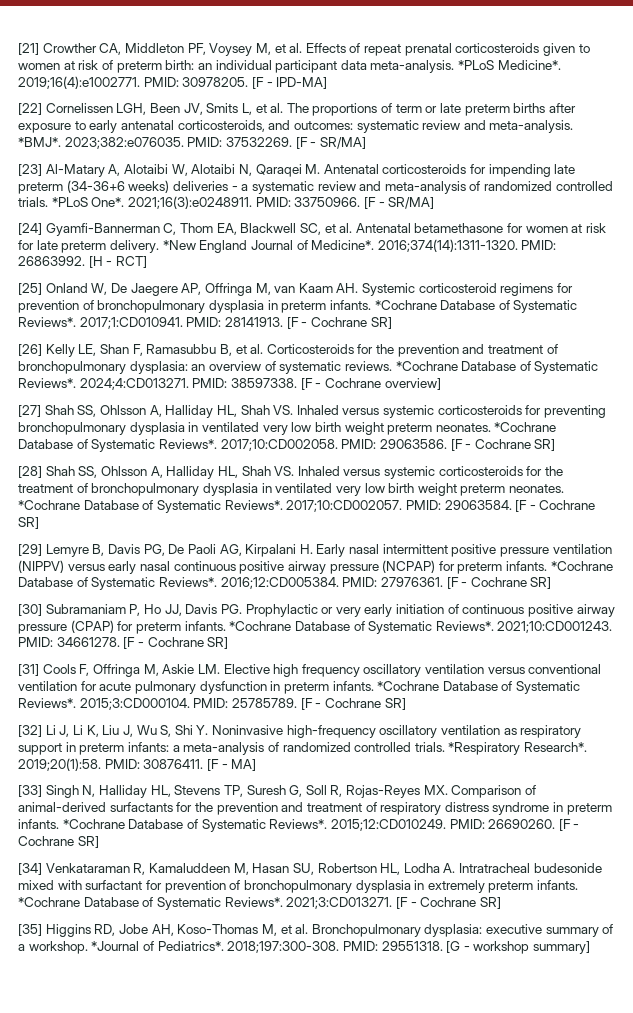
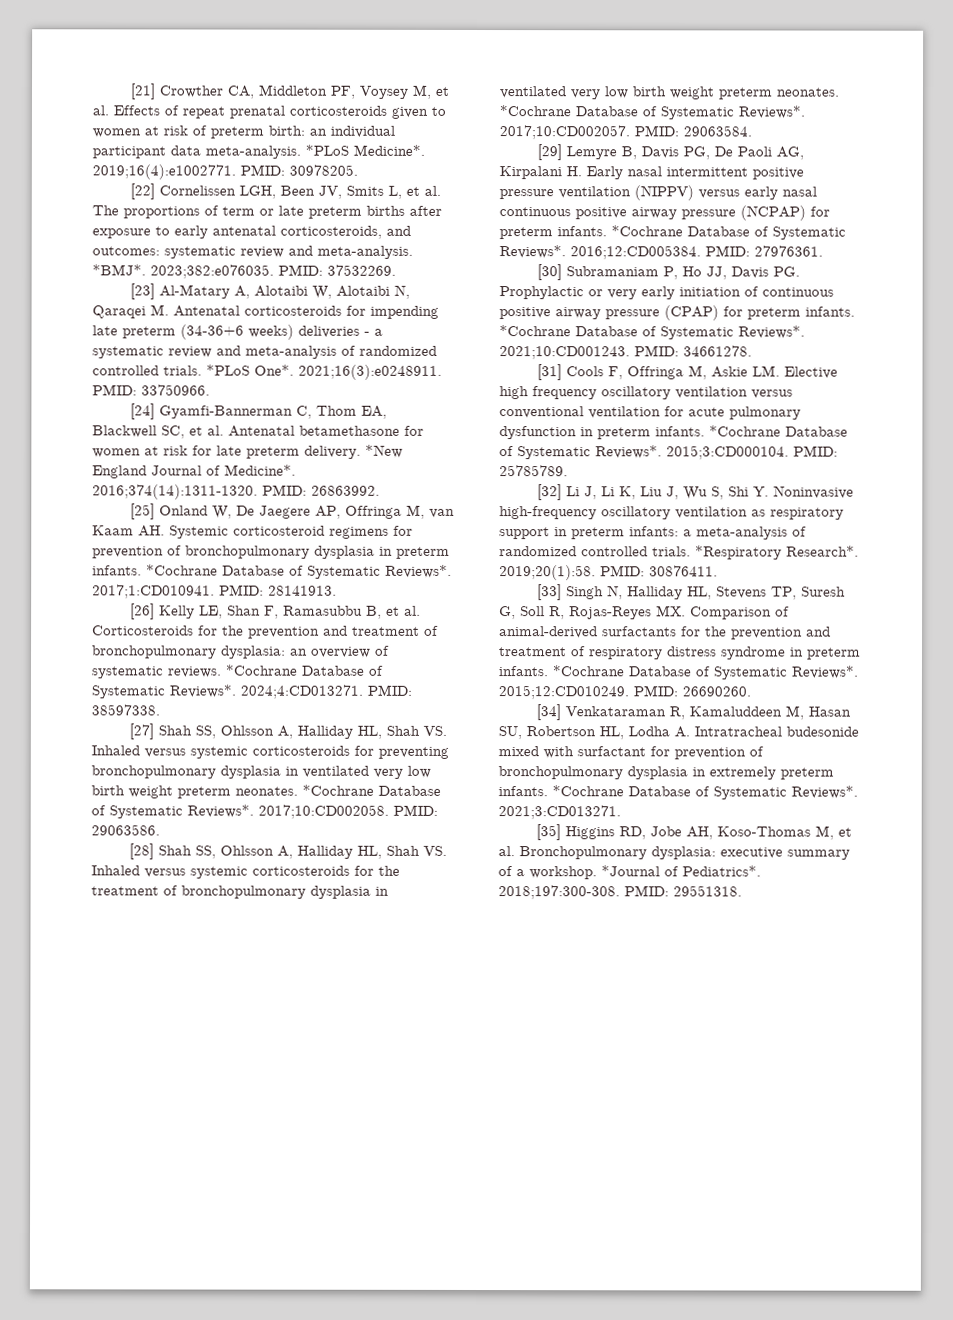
[251,77,328,89] [F - IPD-MA] -> (358, 170) none
[295,137,366,149] [F - SR/MA] -> (396, 270) none
[363,197,435,209] [F - SR/MA] -> (210, 390) none
[88,256,147,268] [H - RCT] -> (380, 490) none
[286,317,392,329] [F - Cochrane SR] -> (337, 590) none
[300,378,441,390] [F - Cochrane overview] -> (160, 710) none
[450,439,556,451] [F - Cochrane SR] -> (160, 830) none
[515,500,596,512] [18,517,39,529] [F - Cochrane SR] -> (752, 131) none
[446,577,552,589] [F - Cochrane SR] -> (823, 251) none
[123,637,229,649] [F - Cochrane SR] -> (752, 351) none
[300,698,406,710] [F - Cochrane SR] -> (568, 471) none
[206,759,257,771] [F - MA] -> (718, 571) none
[558,819,580,831] [18,836,99,848] [F - Cochrane SR] -> (751, 691) none
[395,897,501,909] [F - Cochrane SR] -> (621, 812) none
[446,941,591,954] [G - workshop summary] -> (742, 891) none

